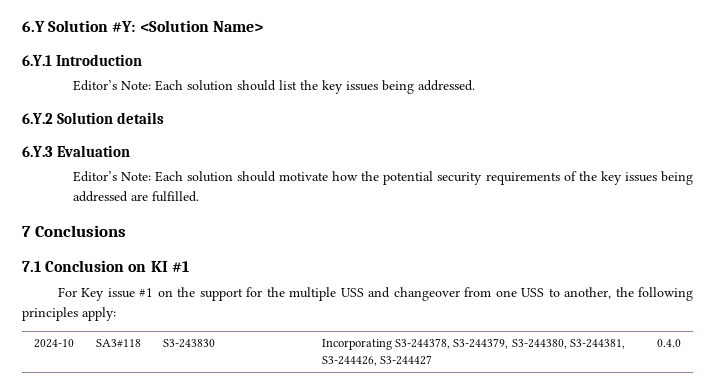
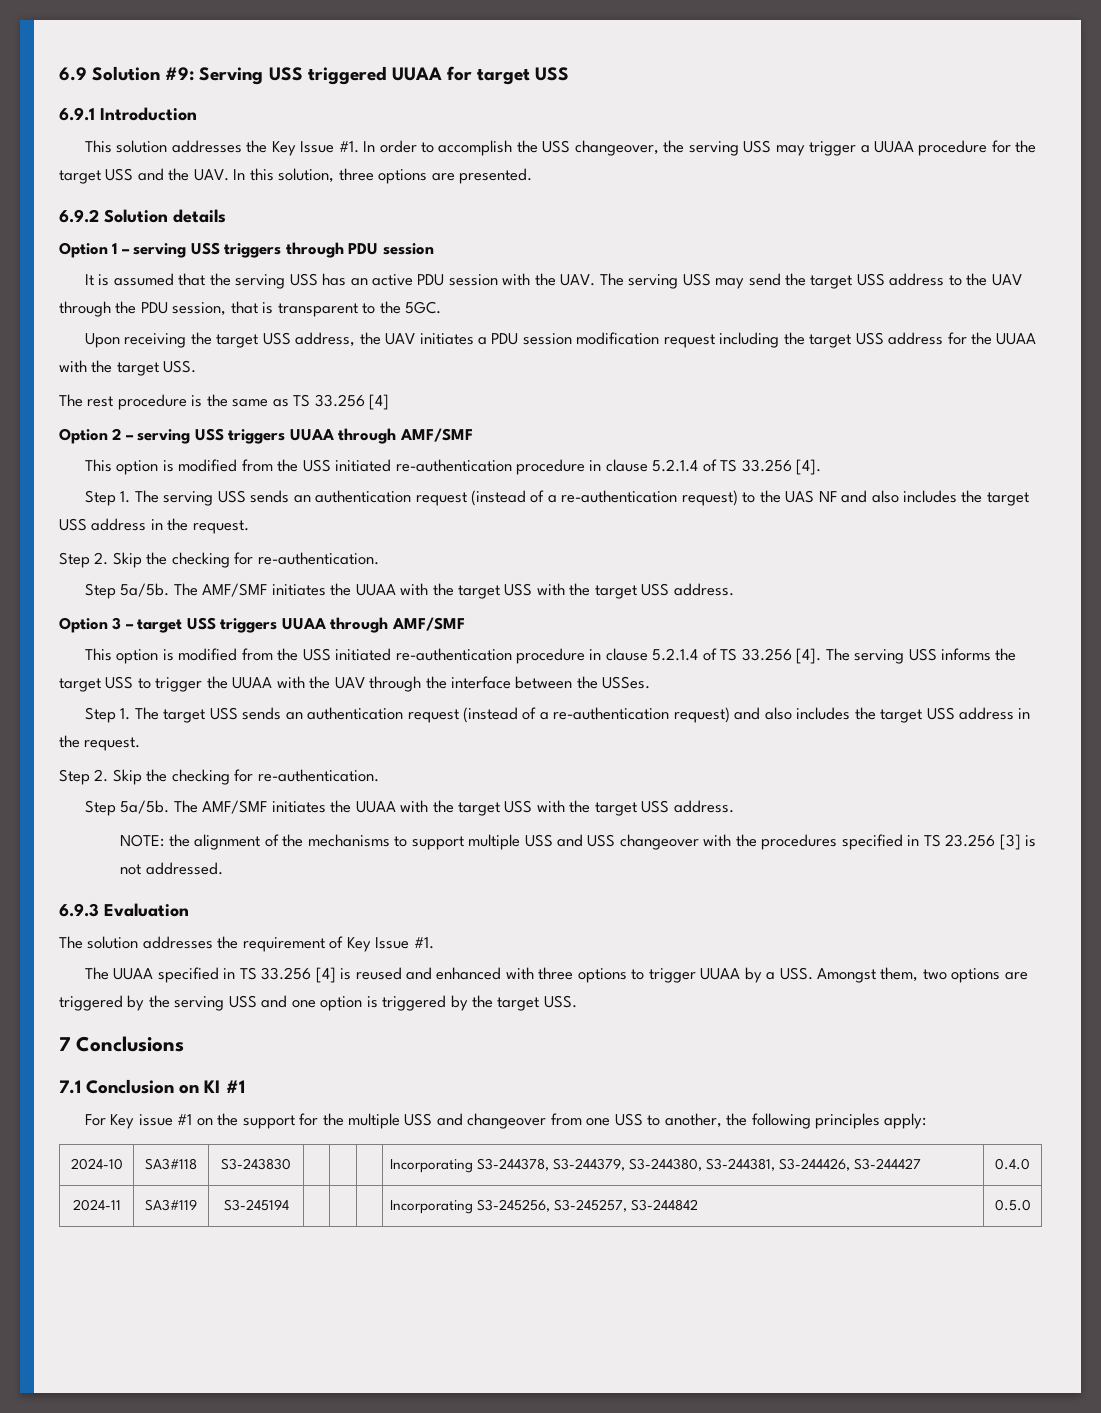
[22,20,263,32] [22,54,142,66] [72,80,475,94] [22,112,164,124] [22,145,130,157] [72,171,693,185] [72,191,199,202] 6.Y Solution #Y: <Solution Name> // 6.Y.1 Introduction // Editor’s Note: Each solution should list the key issues being addressed. // 6.Y.2 Solution details // 6.Y.3 Evaluation // Editor’s Note: Each solution should motivate how the potential security requirements of the key issues being addressed are fulfilled. -> [59,66,570,85] [59,107,197,121] [84,140,1037,156] [59,168,533,184] [59,209,226,223] [59,242,434,258] [84,273,1022,289] [59,301,442,317] [84,332,1037,348] [59,360,197,376] [59,394,390,410] [59,428,473,444] [84,459,822,475] [84,490,1029,506] [59,518,249,534] [59,552,379,568] [84,583,734,599] [59,617,465,633] [84,648,1017,664] [59,676,651,692] [84,707,1031,723] [59,735,141,751] [59,769,379,785] [84,800,734,816] [120,834,1036,850] [120,862,223,875] [59,903,189,917] [59,936,434,952] [84,967,1028,983] [59,995,577,1011] 6.9 Solution #9: Serving USS triggered UUAA for target USS // 6.9.1 Introduction // This solution addresses the Key Issue #1. In order to accomplish the USS changeover, the serving USS may trigger a UUAA procedure for the target USS and the UAV. In this solution, three options are presented. // 6.9.2 Solution details // Option 1 – serving USS triggers through PDU session // It is assumed that the serving USS has an active PDU session with the UAV. The serving USS may send the target USS address to the UAV through the PDU session, that is transparent to the 5GC. // Upon receiving the target USS address, the UAV initiates a PDU session modification request including the target USS address for the UUAA with the target USS. // The rest procedure is the same as TS 33.256 [4] // Option 2 – serving USS triggers UUAA through AMF/SMF // This option is modified from the USS initiated re-authentication procedure in clause 5.2.1.4 of TS 33.256 [4]. // Step 1. The serving USS sends an authentication request (instead of a re-authentication request) to the UAS NF and also includes the target USS address in the request. // Step 2. Skip the checking for re-authentication. // Step 5a/5b. The AMF/SMF initiates the UUAA with the target USS with the target USS address. // Option 3 – target USS triggers UUAA through AMF/SMF // This option is modified from the USS initiated re-authentication procedure in clause 5.2.1.4 of TS 33.256 [4]. The serving USS informs the target USS to trigger the UUAA with the UAV through the interface between the USSes. // Step 1. The target USS sends an authentication request (instead of a re-authentication request) and also includes the target USS address in the request. // Step 2. Skip the checking for re-authentication. // Step 5a/5b. The AMF/SMF initiates the UUAA with the target USS with the target USS address. // NOTE: the alignment of the mechanisms to support multiple USS and USS changeover with the procedures specified in TS 23.256 [3] is not addressed. // 6.9.3 Evaluation // The solution addresses the requirement of Key Issue #1. // The UUAA specified in TS 33.256 [4] is reused and enhanced with three options to trigger UUAA by a USS. Amongst them, two options are triggered by the serving USS and one option is triggered by the target USS.
(681, 343) none -> [72,1199,121,1211] [145,1199,197,1211] [223,1199,289,1211] [390,1199,699,1214] [994,1199,1031,1211] // 2024-11 | SA3#119 | S3-245194 | | | | Incorporating S3-245256, S3-245257, S3-244842 | 0.5.0

